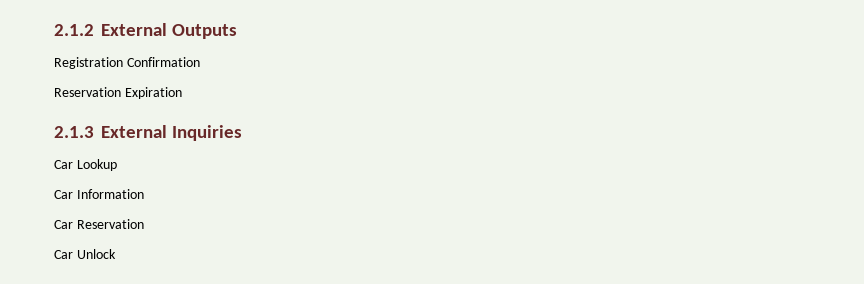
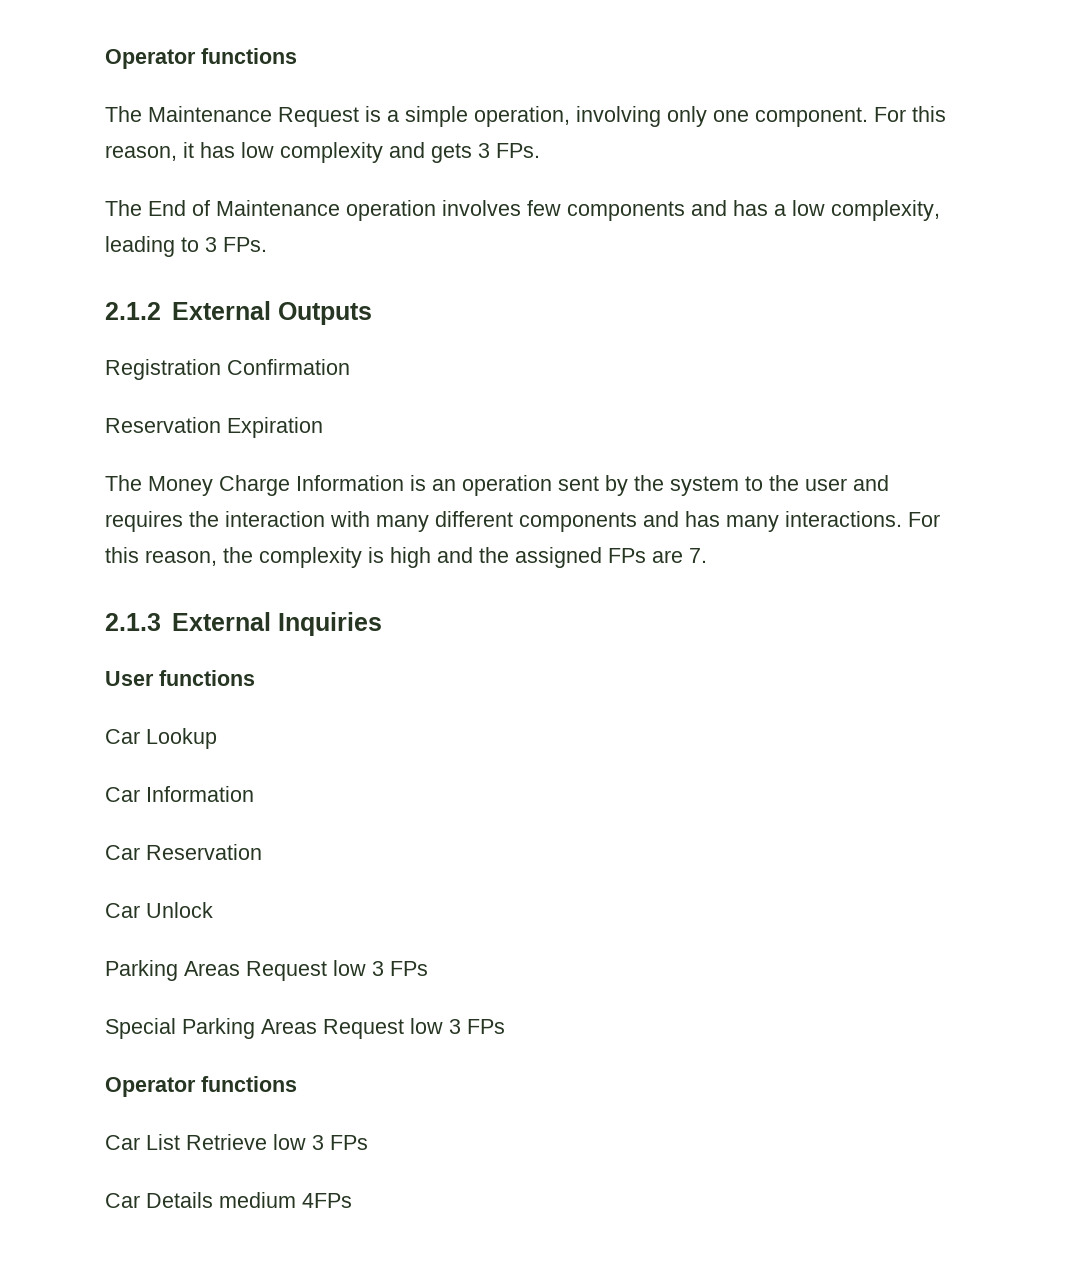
(54, 30) none -> [105,48,297,69] [105,106,946,127] [105,142,540,163] [105,200,940,221] [105,236,267,257] Operator functions // The Maintenance Request is a simple operation, involving only one component. For this reason, it has low complexity and gets 3 FPs. // The End of Maintenance operation involves few components and has a low complexity, leading to 3 FPs. //
(182, 93) none -> [105,475,889,496] [105,511,940,532] [105,547,707,568] // The Money Charge Information is an operation sent by the system to the user and requires the interaction with many different components and has many interactions. For this reason, the complexity is high and the assigned FPs are 7.
(243, 133) none -> [105,670,255,686] // User functions
(116, 254) none -> [105,960,428,981] [105,1018,505,1039] [105,1076,297,1097] [105,1134,368,1150] [105,1192,352,1208] // Parking Areas Request low 3 FPs // Special Parking Areas Request low 3 FPs // Operator functions // Car List Retrieve low 3 FPs // Car Details medium 4FPs

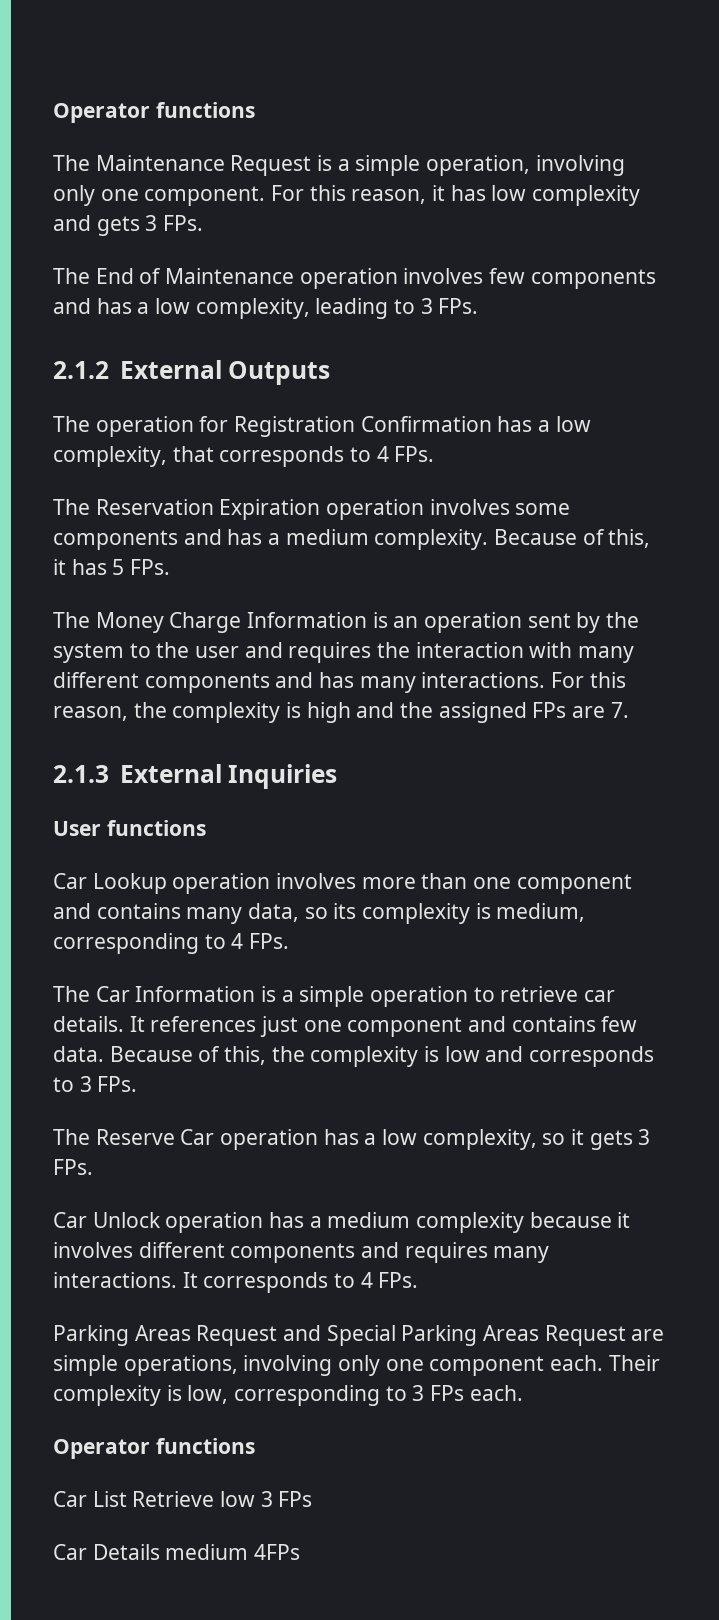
(372, 313) none -> [53,416,229,437] The operation for
[105,417,323,438] // Reservation Expiration -> [497,416,591,432] [53,446,435,467] [53,499,571,520] [53,529,651,550] [53,559,171,575] has a low complexity, that corresponds to 4 FPs. // The Reservation Expiration operation involves some components and has a medium complexity. Because of this, it has 5 FPs.
[105,786,254,802] [105,844,262,860] [105,902,213,918] [105,960,428,981] // Car Information // Car Reservation // Car Unlock // Parking Areas Request low 3 FPs // -> [172,873,632,894] [53,903,586,924] [53,933,290,954] [53,986,616,1007] [53,1016,638,1037] [53,1046,655,1067] [53,1076,138,1092] [53,1129,651,1150] [53,1159,93,1175] [53,1212,631,1233] [53,1242,550,1263] [53,1272,419,1293] [53,1325,322,1346] operation involves more than one component and contains many data, so its complexity is medium, corresponding to 4 FPs. // The Car Information is a simple operation to retrieve car details. It references just one component and contains few data. Because of this, the complexity is low and corresponds to 3 FPs. // The Reserve Car operation has a low complexity, so it gets 3 FPs. // Car Unlock operation has a medium complexity because it involves different components and requires many interactions. It corresponds to 4 FPs. // Parking Areas Request and
[410,1018,505,1034] low 3 FPs -> [631,1329,665,1341] [53,1355,660,1376] [53,1385,523,1406] are simple operations, involving only one component each. Their complexity is low, corresponding to 3 FPs each.

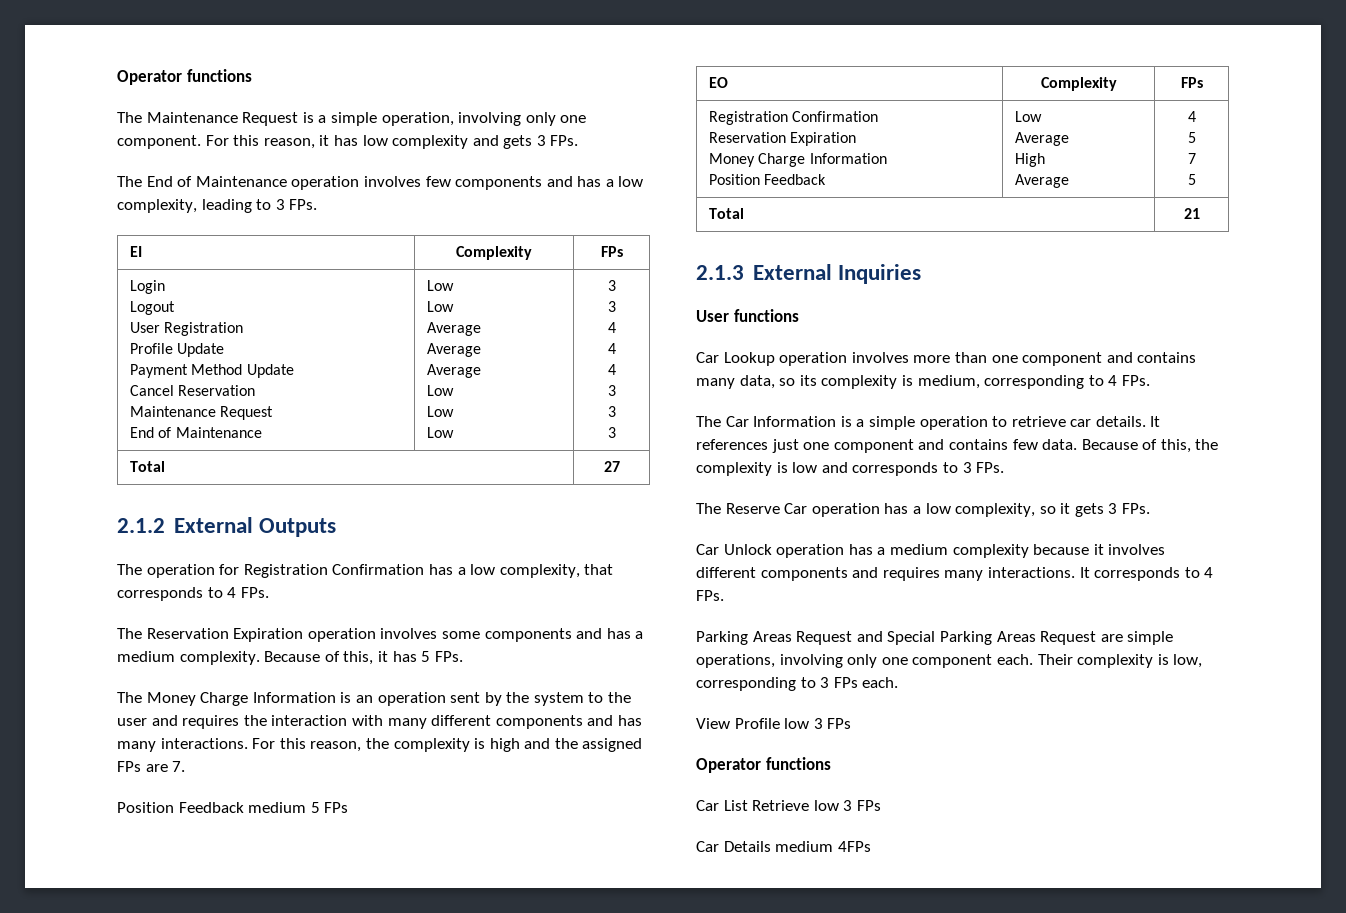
(479, 306) none -> [130,246,143,257] [456,246,532,260] [600,246,623,257] [130,280,166,294] [130,301,176,315] [130,322,244,336] [130,343,225,357] [130,364,294,378] [130,385,256,396] [130,406,274,420] [130,427,262,438] [427,280,455,291] [427,301,455,312] [427,322,482,336] [427,343,482,357] [427,364,482,378] [427,385,455,396] [427,406,455,417] [427,427,455,438] [607,280,616,291] [607,301,616,312] [607,322,616,333] [607,343,616,354] [607,364,616,375] [607,385,616,396] [607,406,616,417] [607,427,616,438] [130,461,166,472] [603,461,620,472] // EI | Complexity | FPs // Login // Logout // User Registration // Profile Update // Payment Method Update // Cancel Reservation // Maintenance Request // End of Maintenance | Low // Low // Average // Average // Average // Low // Low // Low | 3 // 3 // 4 // 4 // 4 // 3 // 3 // 3 // Total | 27
(629, 710) none -> [117,802,349,813] [709,77,729,88] [1040,77,1117,91] [1180,77,1203,88] [709,111,879,125] [709,132,857,146] [709,153,887,167] [709,174,827,185] [1015,111,1043,122] [1015,132,1070,146] [1015,153,1046,167] [1015,174,1070,188] [1187,111,1196,122] [1187,132,1196,143] [1187,153,1196,164] [1187,174,1196,185] [709,208,745,219] [1183,208,1200,219] // Position Feedback medium 5 FPs // EO | Complexity | FPs // Registration Confirmation // Reservation Expiration // Money Charge Information // Position Feedback | Low // Average // High // Average | 4 // 5 // 7 // 5 // Total | 21
(523, 1393) none -> [696,718,852,729] // View Profile low 3 FPs

